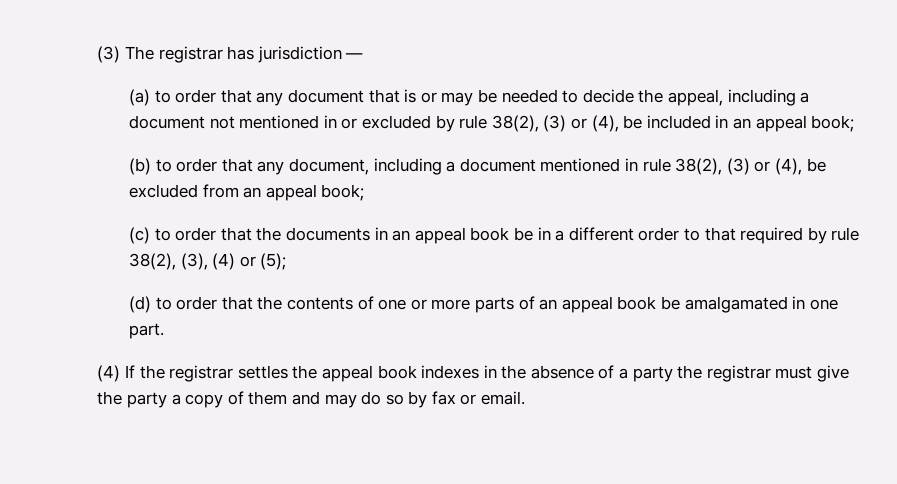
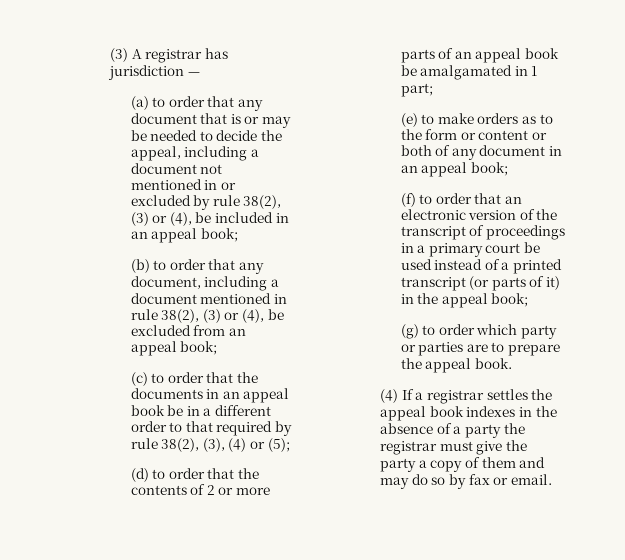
[97,46,154,63] (3) The -> [110,48,142,62] (3) A
[378,299,407,310] one -> [206,485,215,495] 2
[809,299,838,310] [129,323,165,339] one part. -> [531,66,538,76] [400,83,433,97] [400,113,553,127] [400,129,548,140] [400,145,563,160] [400,162,508,177] [400,193,523,207] [400,209,558,220] [400,225,565,240] [400,242,541,257] [400,259,563,274] [400,276,561,291] [400,293,529,308] [400,324,558,339] [400,342,561,356] [400,358,512,373] 1 part; // (e) to make orders as to the form or content or both of any document in an appeal book; // (f) to order that an electronic version of the transcript of proceedings in a primary court be used instead of a printed transcript (or parts of it) in the appeal book; // (g) to order which party or parties are to prepare the appeal book.
[139,365,165,379] the -> [415,392,424,400] a

